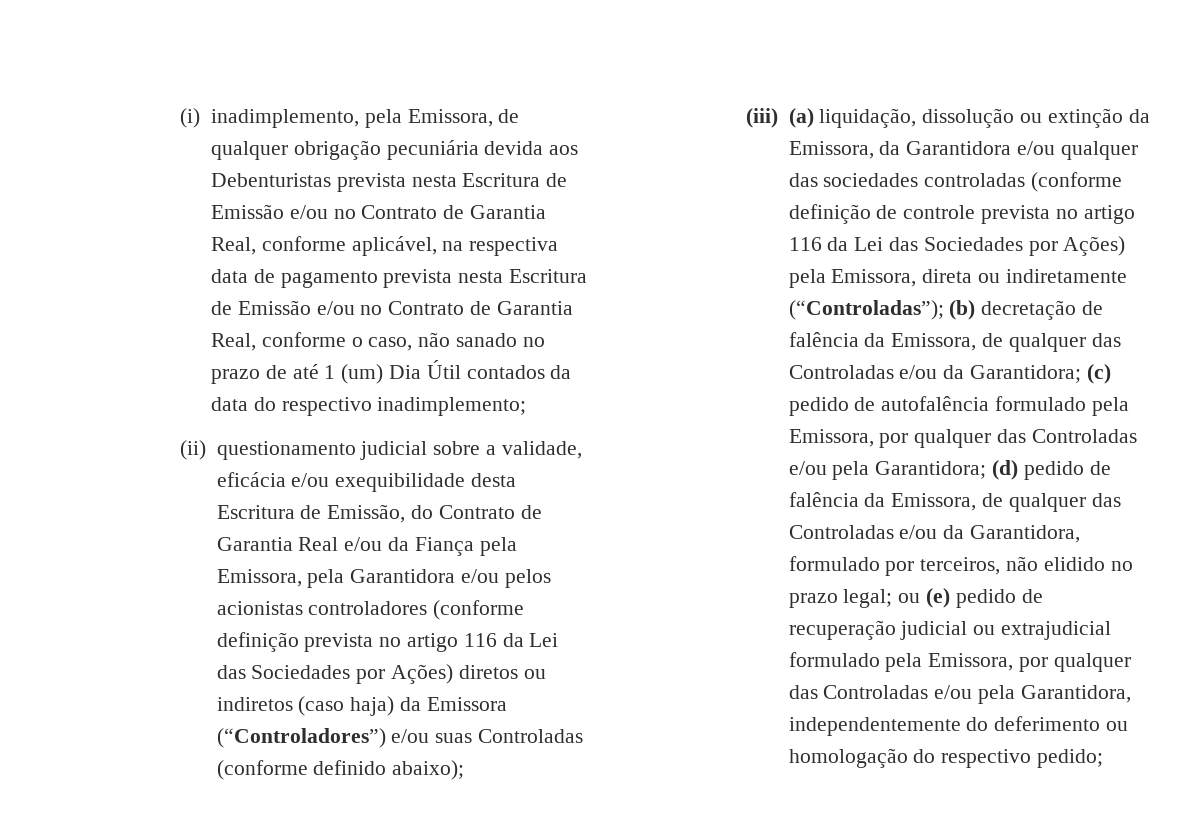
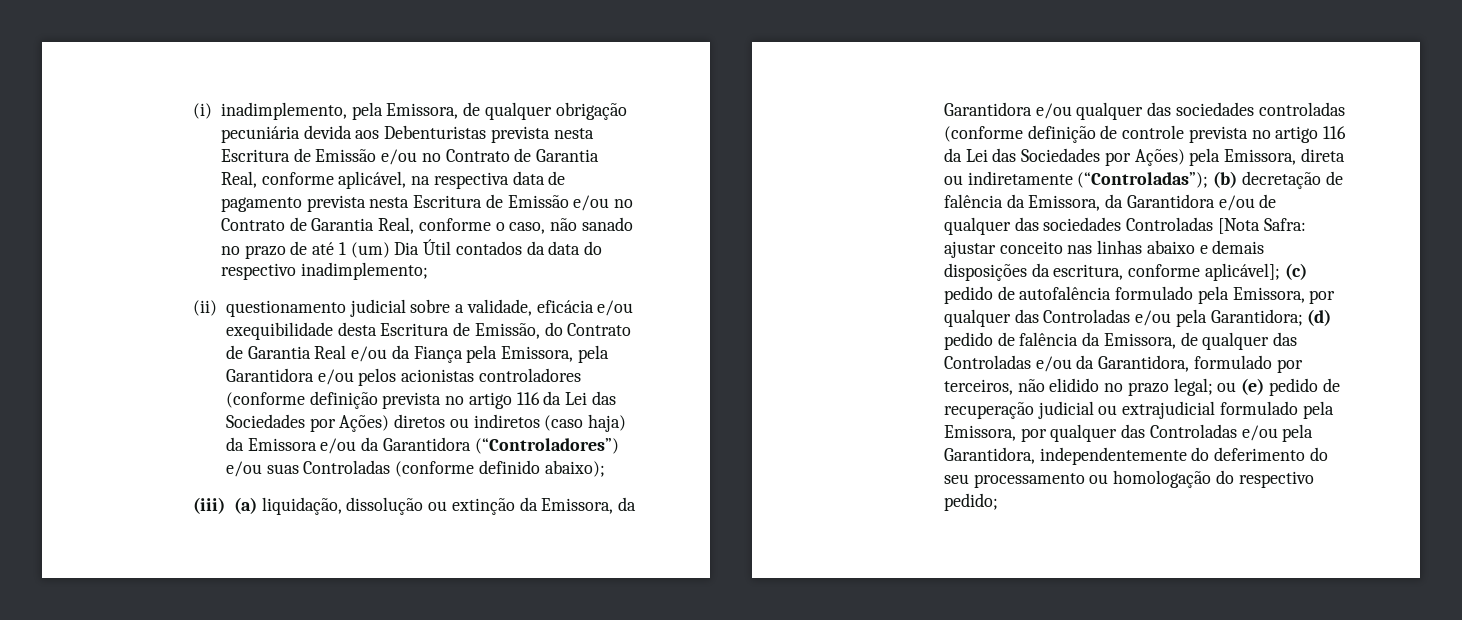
(507, 704) none -> [320,437,471,454] e/ou da Garantidora
[981,333,1121,352] [788,365,1081,383] de qualquer das Controladas e/ou da Garantidora; -> [1105,194,1277,211] [944,217,1306,235] [944,240,1265,258] [944,263,1280,281] da Garantidora e/ou de qualquer das sociedades Controladas [Nota Safra: ajustar conceito nas linhas abaixo e demais disposições da escritura, conforme aplicável];
(1101, 723) none -> [1309,447,1328,461] [944,473,1085,488] do seu processamento

